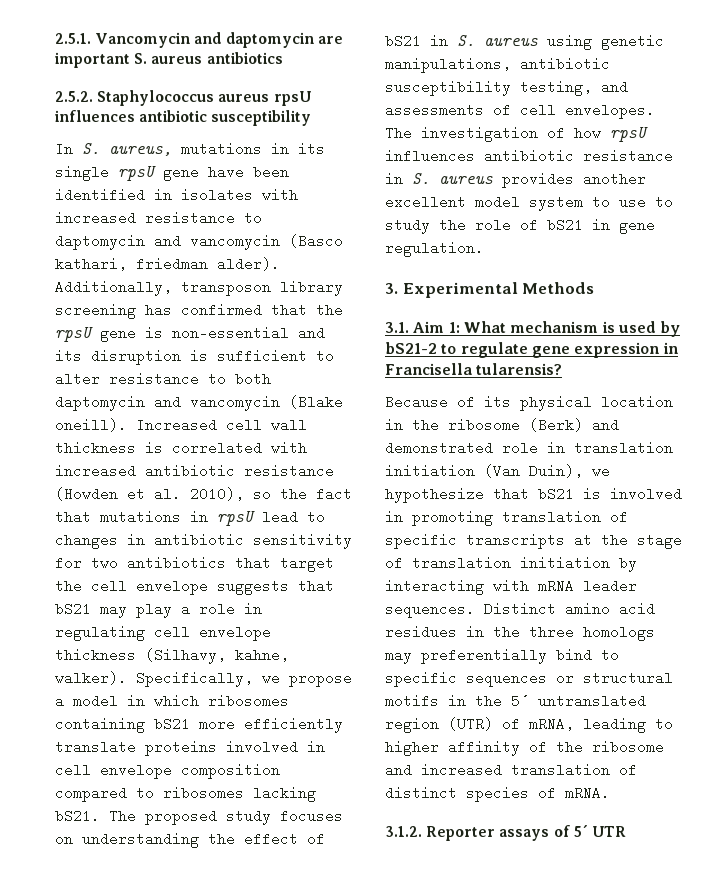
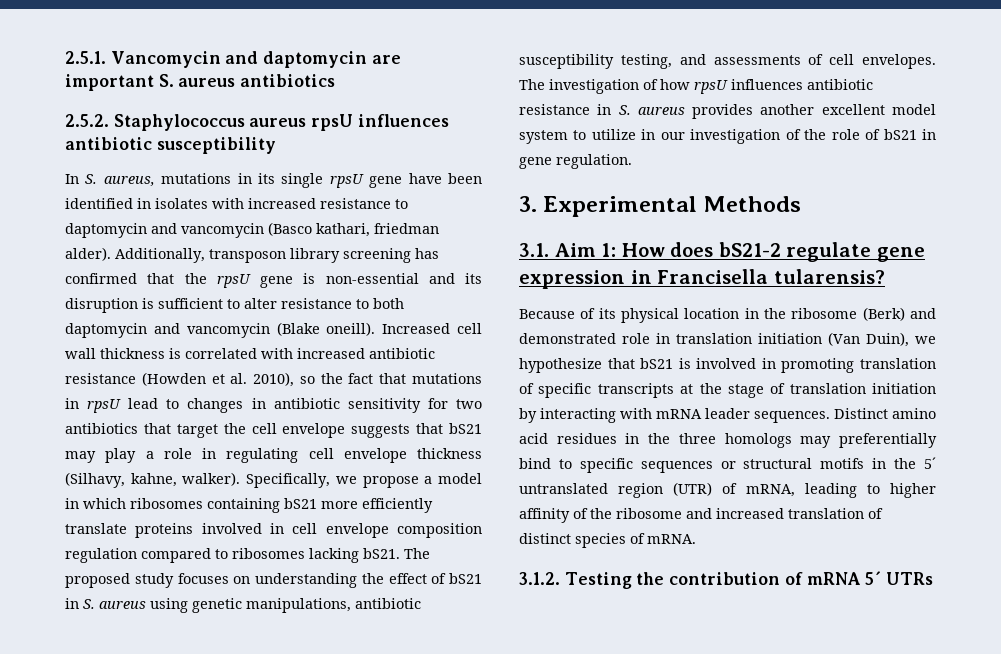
(280, 771) none -> [65,548,137,563] regulation
[619,195,673,209] [385,218,430,234] use to study -> [591,129,801,144] utilize in our investigation of
[463,321,681,337] [385,342,457,354] What mechanism is used by bS21-2 to -> [621,242,781,257] How does bS21-2
[426,825,626,841] Reporter assays of 5´ UTR -> [564,571,934,589] Testing the contribution of mRNA 5´ UTRs

